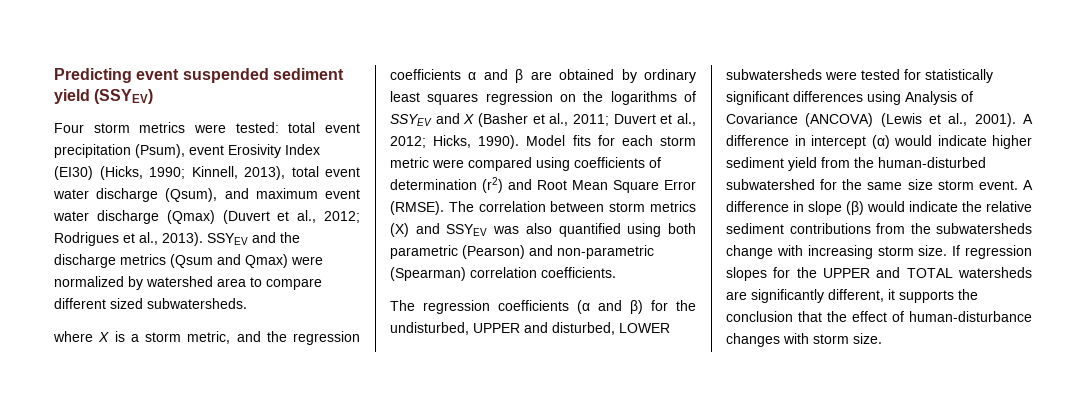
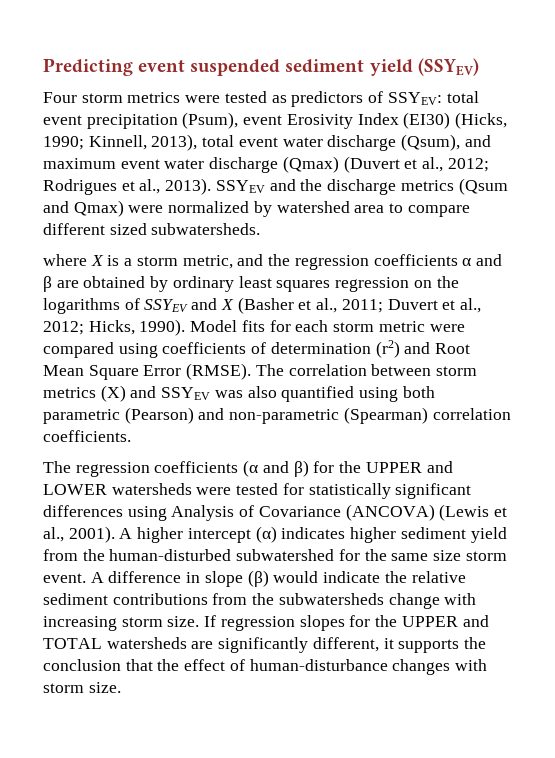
[235,122,279,133] tested: -> [224,91,442,107] tested as predictors of SSYEV:
[390,322,670,335] [726,69,822,80] undisturbed, UPPER and disturbed, LOWER subwatersheds -> [365,461,453,473] [43,483,192,495] UPPER and LOWER watersheds
[726,135,987,149] difference in intercept (α) would indicate -> [137,526,346,543] higher intercept (α) indicates

